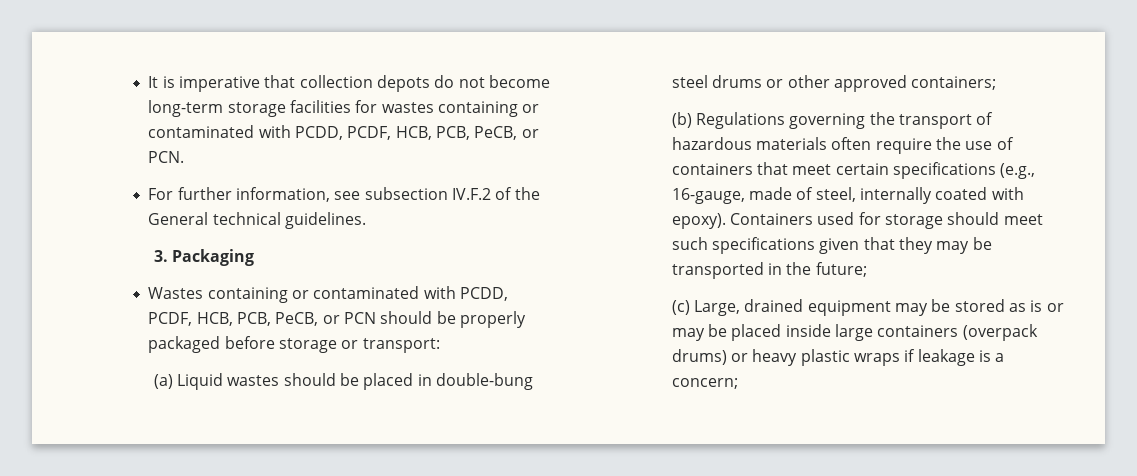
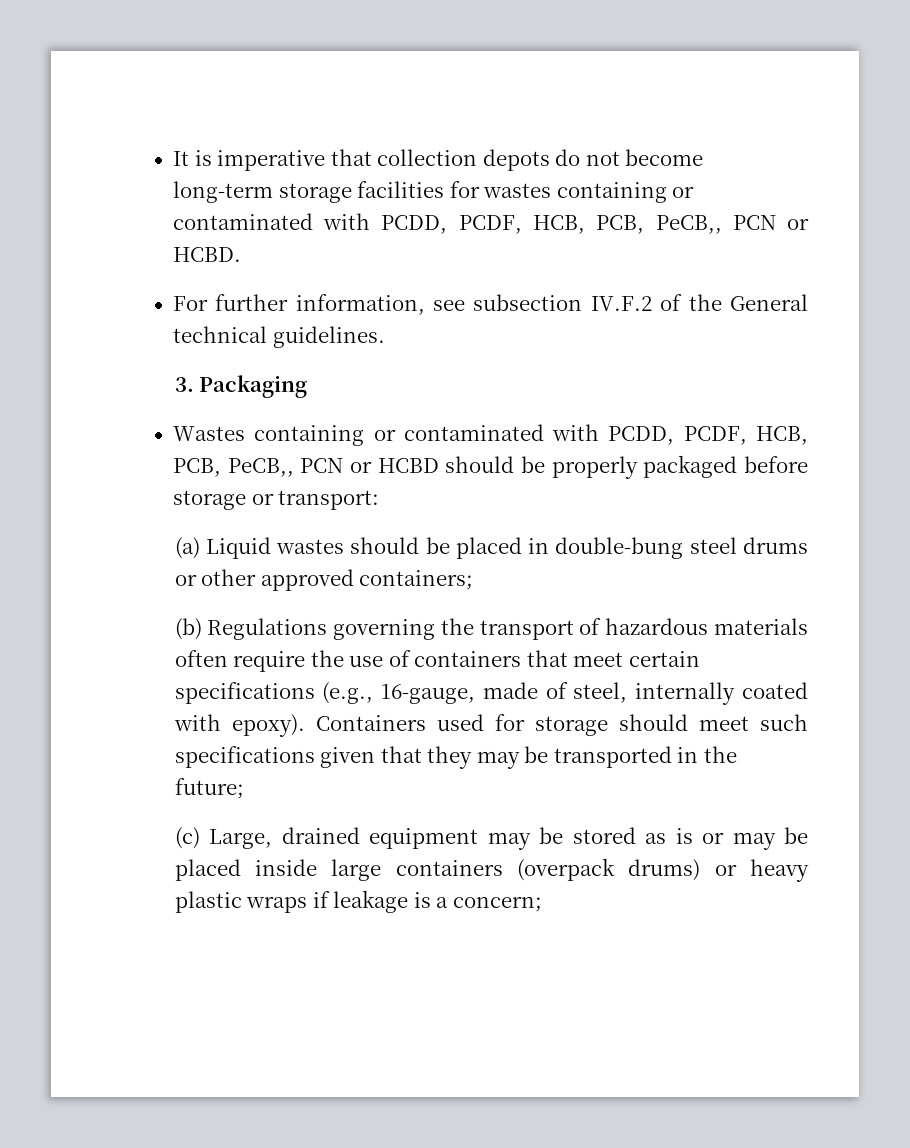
[474,126,539,140] [148,151,185,163] PeCB, or PCN. -> [655,215,809,234] [172,247,241,262] PeCB,, PCN or HCBD.
[275,312,377,326] PeCB, or PCN -> [227,458,439,477] PeCB,, PCN or HCBD

